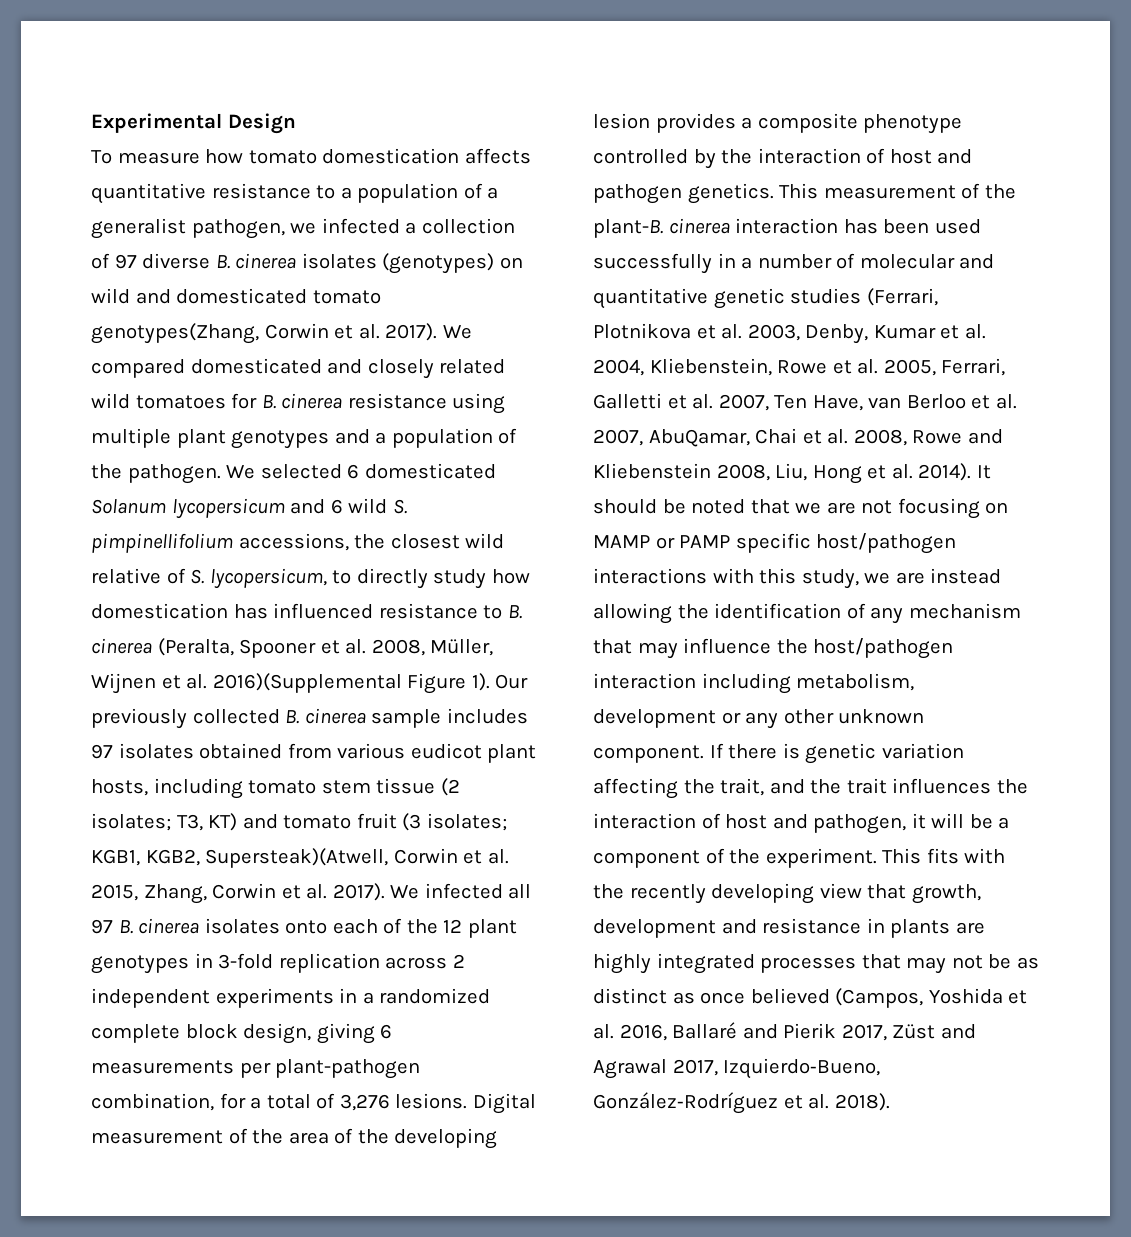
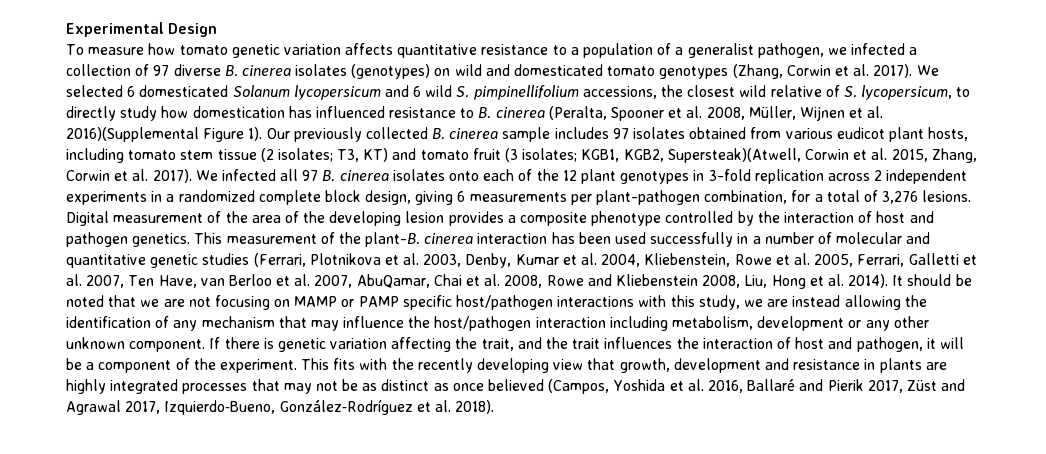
[322,148,460,164] domestication -> [231,44,341,58] genetic variation
[91,323,472,344] [91,358,506,379] [91,393,506,414] [91,428,518,449] [91,464,256,484] genotypes(Zhang, Corwin et al. 2017). We compared domesticated and closely related wild tomatoes for B. cinerea resistance using multiple plant genotypes and a population of the pathogen. We -> [659,64,939,79] genotypes (Zhang, Corwin et al. 2017). We

